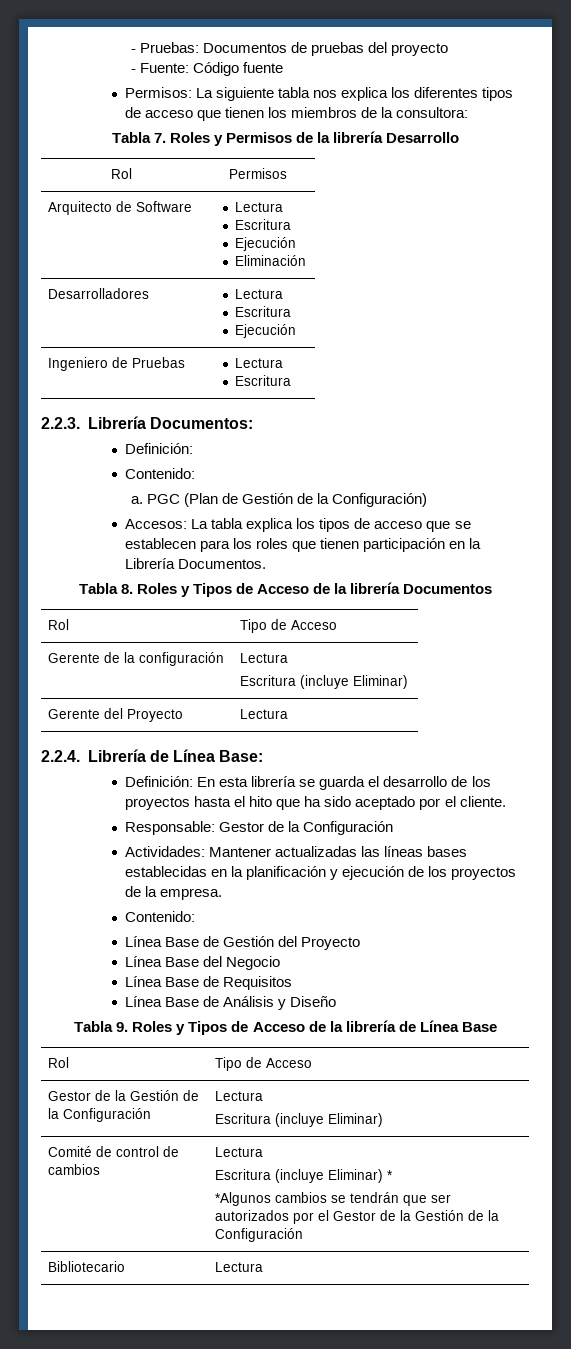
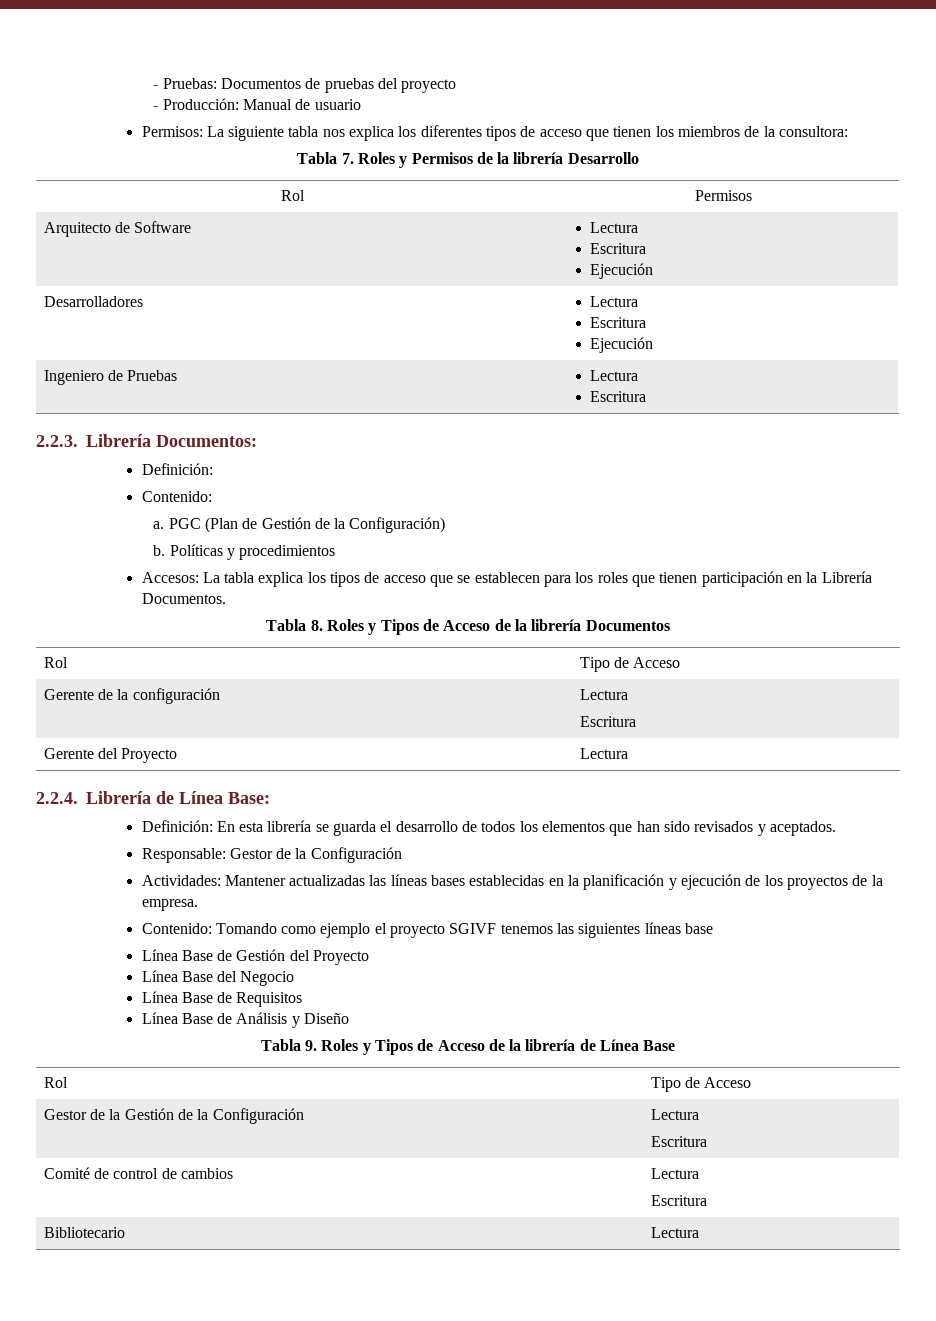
[140,62,284,76] Fuente: Código fuente -> [162,98,361,110] Producción: Manual de usuario
[235,255,307,266] // Eliminación -> (653, 271) none
(428, 500) none -> [153,544,336,560] // b. Políticas y procedimientos
[299,675,408,689] (incluye Eliminar) -> (636, 721) none
[471,776,491,787] [125,796,506,810] los proyectos hasta el hito que ha sido aceptado por el cliente. -> [481,821,836,836] todos los elementos que han sido revisados y aceptados.
(196, 916) none -> [215,922,714,938] Tomando como ejemplo el proyecto SGIVF tenemos las siguientes líneas base
[274,1113,383,1127] (incluye Eliminar) -> (707, 1141) none
[274,1169,393,1183] [214,1192,451,1206] [214,1210,499,1224] [214,1228,303,1242] (incluye Eliminar) * // *Algunos cambios se tendrán que ser autorizados por el Gestor de la Gestión de la Configuración -> (707, 1200) none

